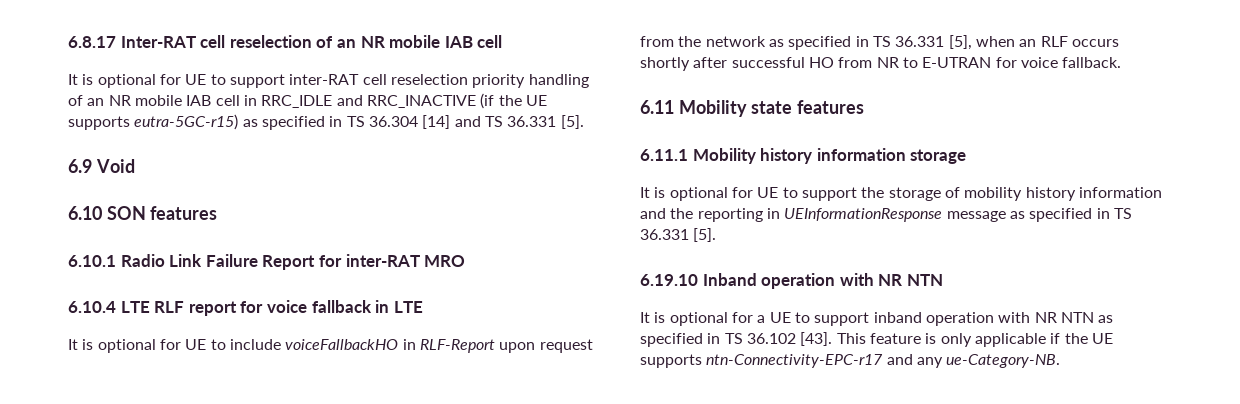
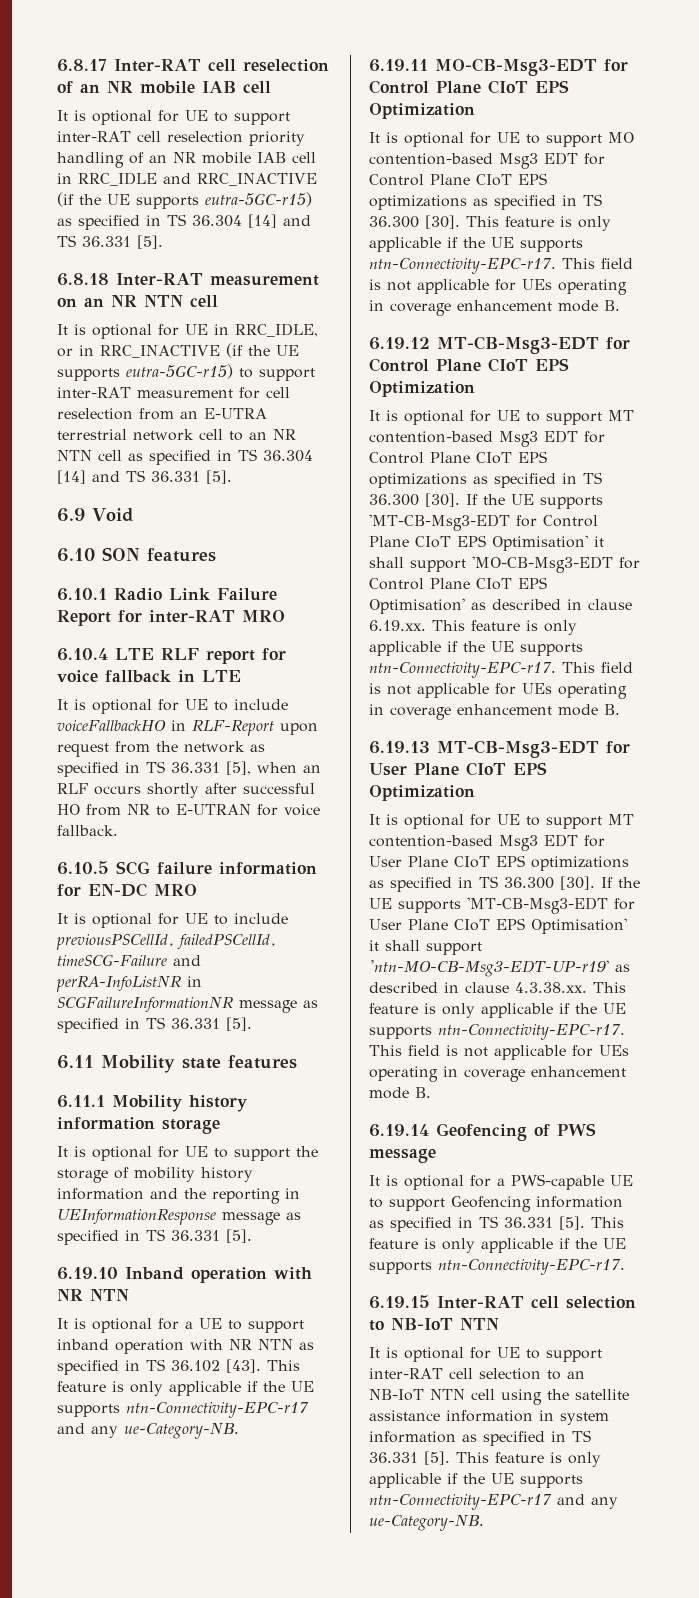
(584, 122) none -> [57,273,319,286] [57,295,218,307] [57,323,318,339] [57,343,299,358] [57,364,315,381] [57,387,290,399] [57,408,267,420] [57,429,296,441] [57,449,313,465] [57,470,232,484] // 6.8.18 Inter-RAT measurement on an NR NTN cell // It is optional for UE in RRC_IDLE, or in RRC_INACTIVE (if the UE supports eutra-5GC-r15) to support inter-RAT measurement for cell reselection from an E-UTRA terrestrial network cell to an NR NTN cell as specified in TS 36.304 [14] and TS 36.331 [5].
(1122, 62) none -> [57,861,317,875] [57,883,197,897] [57,913,288,928] [56,934,276,950] [57,954,201,966] [56,976,202,992] [57,996,318,1013] [57,1017,252,1033] // 6.10.5 SCG failure information for EN-DC MRO // It is optional for UE to include previousPSCellId, failedPSCellId, timeSCG-Failure and perRA-InfoListNR in SCGFailureInformationNR message as specified in TS 36.331 [5].
(1061, 361) none -> [369,58,628,76] [369,80,569,94] [369,103,475,119] [369,132,634,147] [369,152,605,169] [369,173,547,186] [369,194,602,210] [369,215,611,231] [369,237,583,252] [369,258,633,274] [369,279,627,295] [369,300,620,316] [369,336,630,354] [369,358,569,372] [369,381,475,397] [369,410,634,425] [369,430,605,447] [369,451,547,464] [369,472,602,488] [369,493,603,509] [369,514,598,531] [369,535,604,551] [369,556,640,573] [369,577,547,590] [369,598,632,614] [369,620,577,635] [369,641,583,656] [369,662,633,678] [369,683,627,699] [369,704,620,720] [369,740,630,758] [369,762,547,776] [369,785,475,801] [369,814,634,829] [369,834,605,851] [369,855,629,871] [369,876,640,892] [369,897,635,914] [369,918,627,934] [369,940,482,955] [369,960,630,977] [369,982,626,993] [369,1003,626,1018] [369,1024,625,1040] [369,1045,629,1060] [369,1066,626,1082] [369,1087,431,1099] [369,1123,596,1141] [369,1149,436,1163] [369,1174,633,1190] [369,1196,623,1212] [369,1216,624,1232] [369,1238,626,1253] [369,1259,625,1275] [369,1295,636,1309] [369,1318,499,1331] [369,1347,602,1362] [369,1368,585,1380] [369,1389,629,1405] [369,1410,609,1425] [369,1430,591,1446] [369,1451,601,1467] [369,1473,583,1488] [369,1494,618,1510] [369,1515,484,1531] // 6.19.11 MO-CB-Msg3-EDT for Control Plane CIoT EPS Optimization // It is optional for UE to support MO contention-based Msg3 EDT for Control Plane CIoT EPS optimizations as specified in TS 36.300 [30]. This feature is only applicable if the UE supports ntn-Connectivity-EPC-r17. This field is not applicable for UEs operating in coverage enhancement mode B. // 6.19.12 MT-CB-Msg3-EDT for Control Plane CIoT EPS Optimization // It is optional for UE to support MT contention-based Msg3 EDT for Control Plane CIoT EPS optimizations as specified in TS 36.300 [30]. If the UE supports 'MT-CB-Msg3-EDT for Control Plane CIoT EPS Optimisation' it shall support 'MO-CB-Msg3-EDT for Control Plane CIoT EPS Optimisation' as described in clause 6.19.xx. This feature is only applicable if the UE supports ntn-Connectivity-EPC-r17. This field is not applicable for UEs operating in coverage enhancement mode B. // 6.19.13 MT-CB-Msg3-EDT for User Plane CIoT EPS Optimization // It is optional for UE to support MT contention-based Msg3 EDT for User Plane CIoT EPS optimizations as specified in TS 36.300 [30]. If the UE supports 'MT-CB-Msg3-EDT for User Plane CIoT EPS Optimisation' it shall support 'ntn-MO-CB-Msg3-EDT-UP-r19' as described in clause 4.3.38.xx. This feature is only applicable if the UE supports ntn-Connectivity-EPC-r17. This field is not applicable for UEs operating in coverage enhancement mode B. // 6.19.14 Geofencing of PWS message // It is optional for a PWS-capable UE to support Geofencing information as specified in TS 36.331 [5]. This feature is only applicable if the UE supports ntn-Connectivity-EPC-r17. // 6.19.15 Inter-RAT cell selection to NB-IoT NTN // It is optional for UE to support inter-RAT cell selection to an NB-IoT NTN cell using the satellite assistance information in system information as specified in TS 36.331 [5]. This feature is only applicable if the UE supports ntn-Connectivity-EPC-r17 and any ue-Category-NB.

